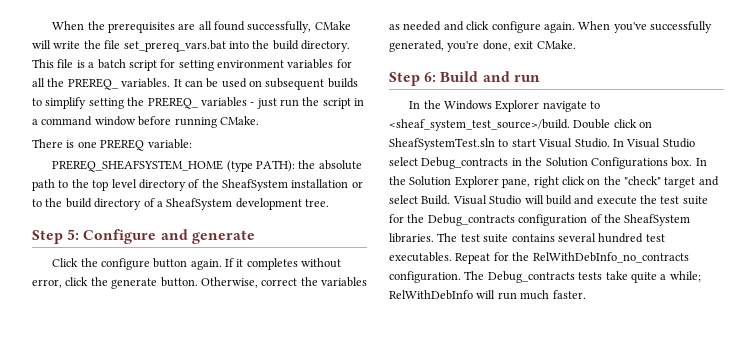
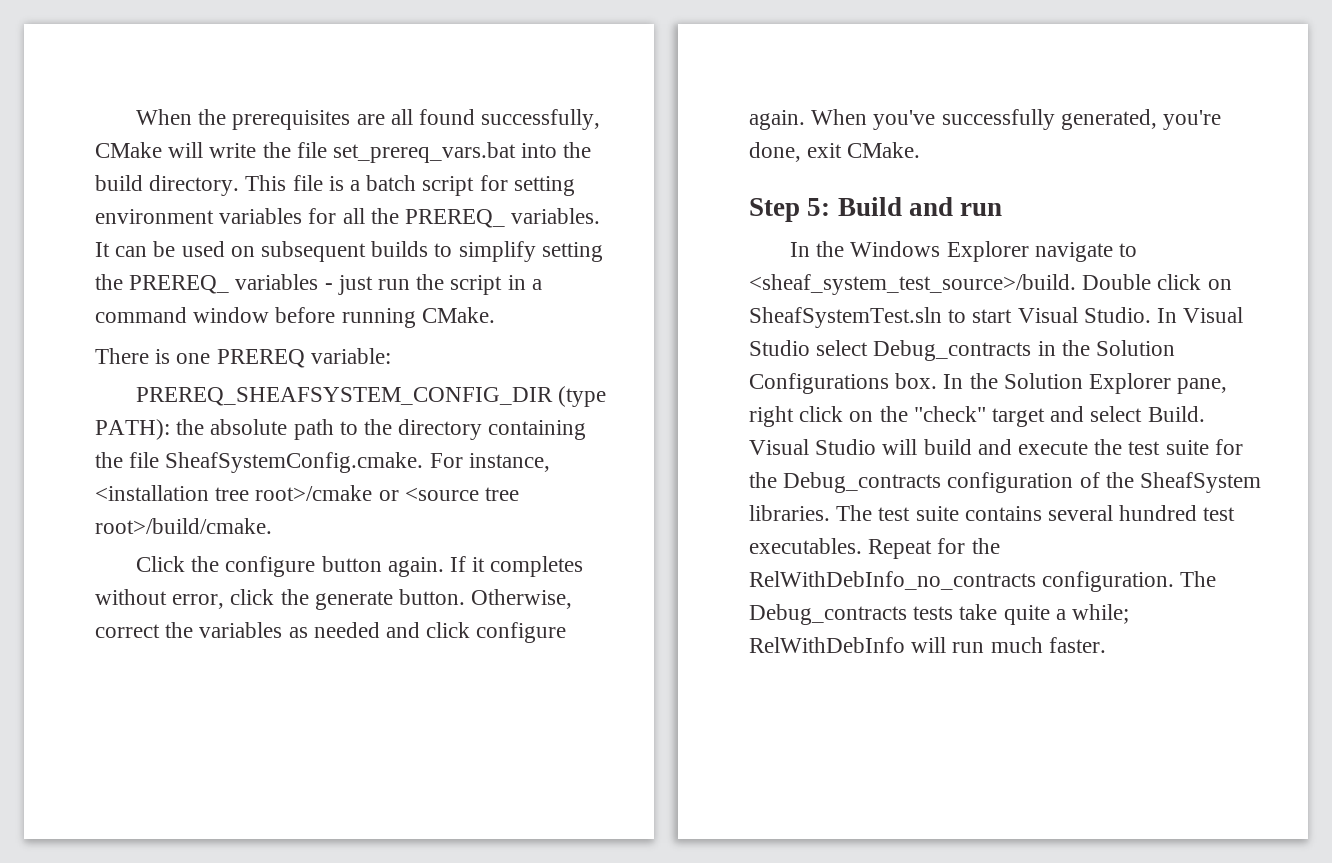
[52,160,224,172] PREREQ_SHEAFSYSTEM_HOME -> [135,387,553,406] PREREQ_SHEAFSYSTEM_CONFIG_DIR
[92,179,363,191] [32,198,329,210] [32,229,255,244] top level directory of the SheafSystem installation or to the build directory of a SheafSystem development tree. // Step 5: Configure and generate -> [398,419,587,440] [95,452,550,473] [95,485,520,501] [95,518,272,534] directory containing the file SheafSystemConfig.cmake. For instance, <installation tree root>/cmake or <source tree root>/build/cmake.
[424,72,437,82] 6: -> [807,198,831,216] 5:

